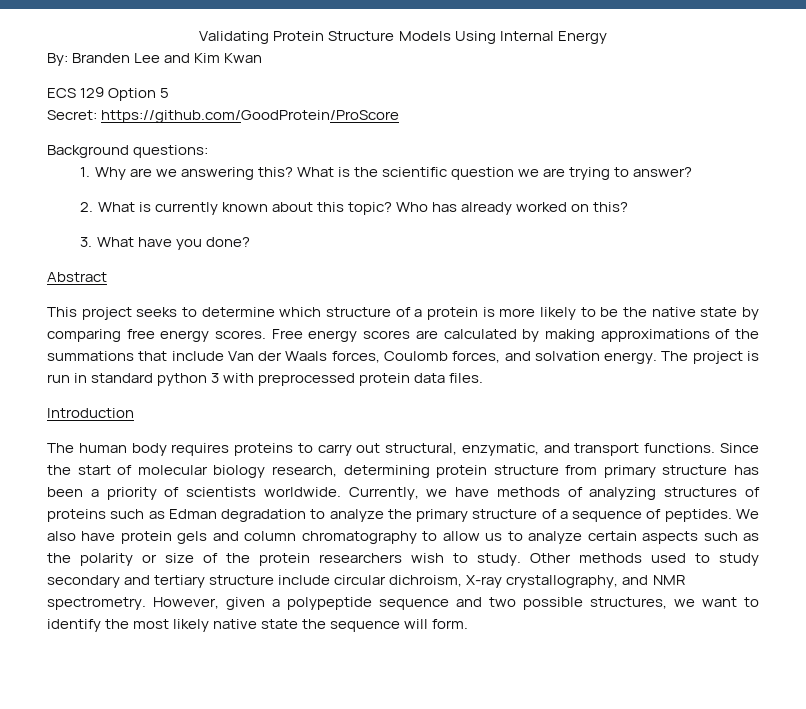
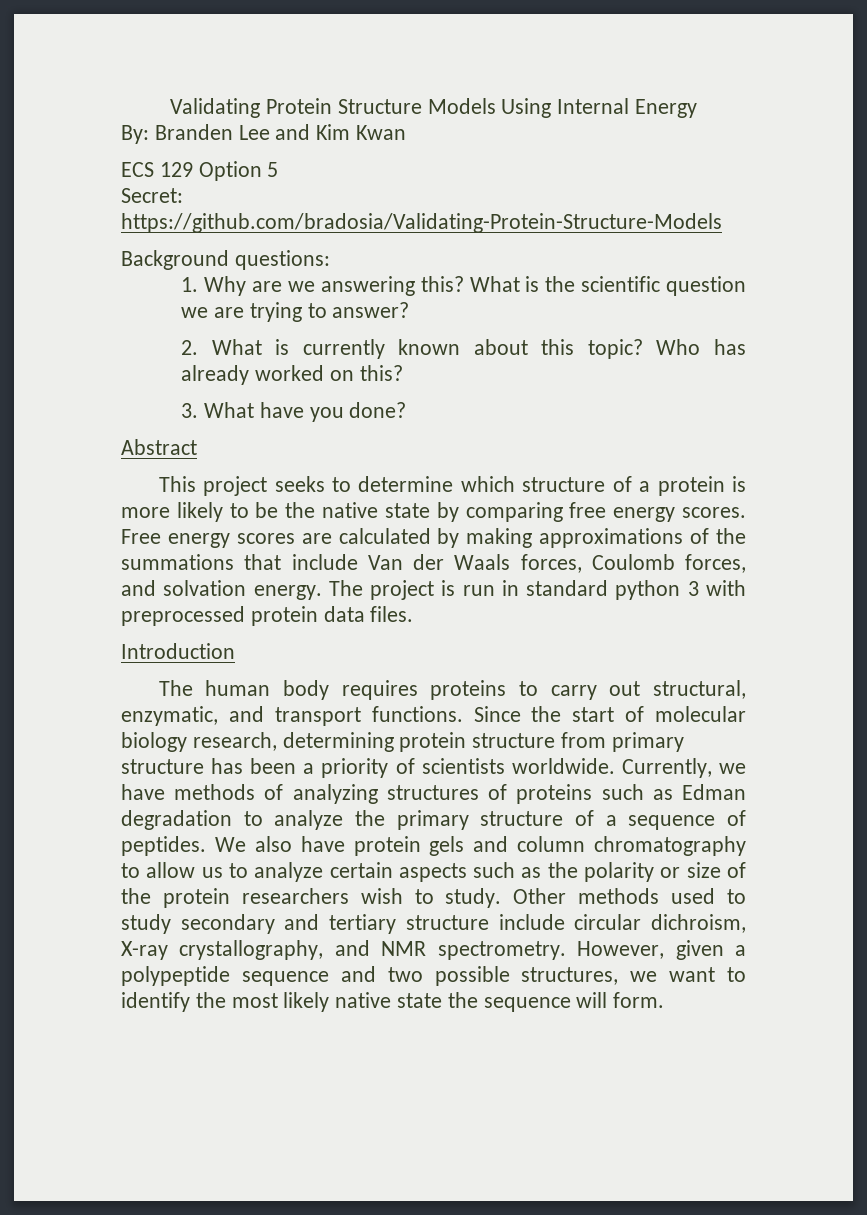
[101,110,400,123] https://github.com/GoodProtein/ProScore -> [121,213,722,233] https://github.com/bradosia/Validating-Protein-Structure-Models

